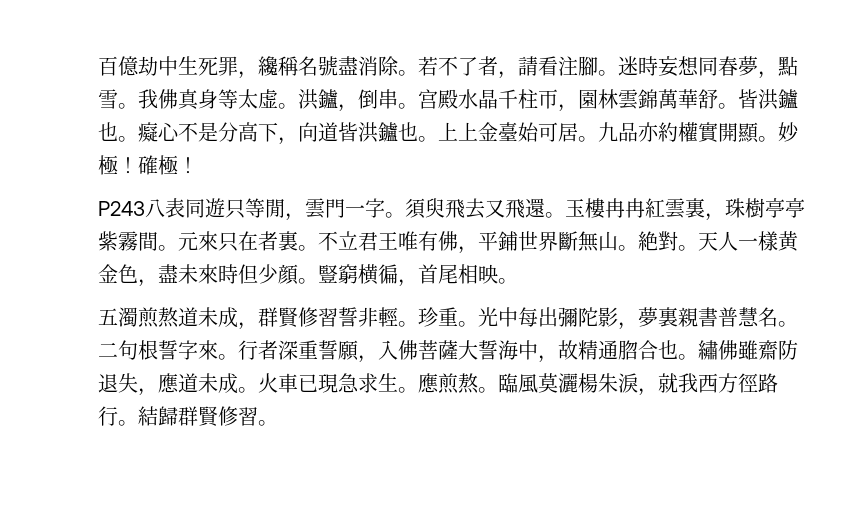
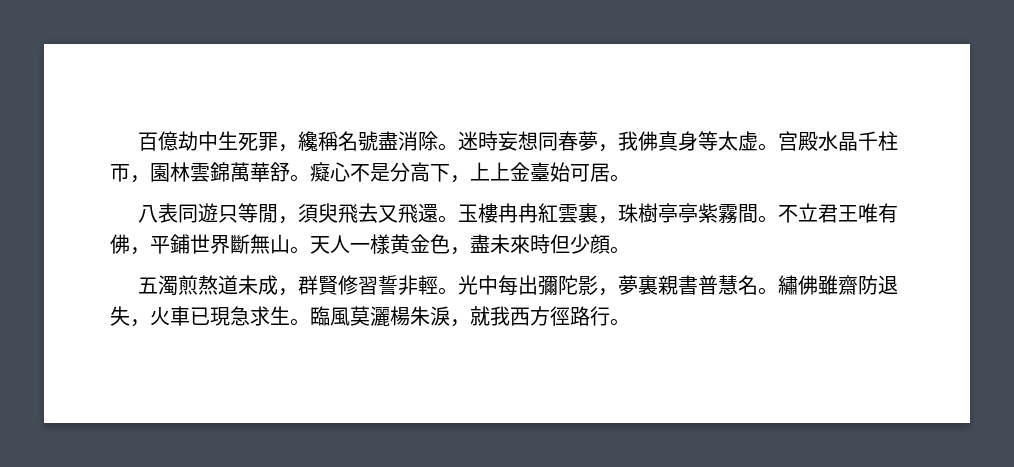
[418,56,618,79] 若不了者，請看注腳。 -> (459, 147) none
[778,56,798,76] [98,89,138,109] 點雪。 -> (619, 148) none
[298,89,418,112] 洪鑪，倒串。 -> (779, 147) none
[738,89,798,110] [98,122,138,142] 皆洪鑪也。 -> (310, 178) none
[298,122,438,143] 向道皆洪鑪也。 -> (470, 179) none
[598,122,799,143] [98,155,198,175] [98,201,145,216] 九品亦約權實開顯。妙極！確極！ // P243 -> (630, 178) //
[305,198,405,219] 雲門一字。 -> (299, 220) none
[178,231,318,252] 元來只在者裏。 -> (779, 219) none
[638,231,698,251] 絶對。 -> (310, 250) none
[318,264,518,287] 豎窮横徧，首尾相映。 -> (630, 250) none
[418,307,478,327] 珍重。 -> (459, 291) none
[98,340,698,363] 二句根誓字來。行者深重誓願，入佛菩薩大誓海中，故精通脗合也。 -> (779, 291) none
[158,373,258,394] 應道未成。 -> (150, 323) none
[418,373,498,394] 應煎熬。 -> (310, 322) none
[138,406,278,427] 結歸群賢修習。 -> (630, 322) none

